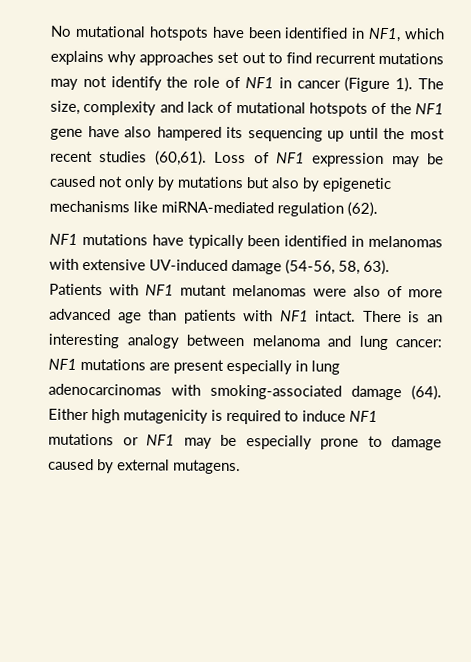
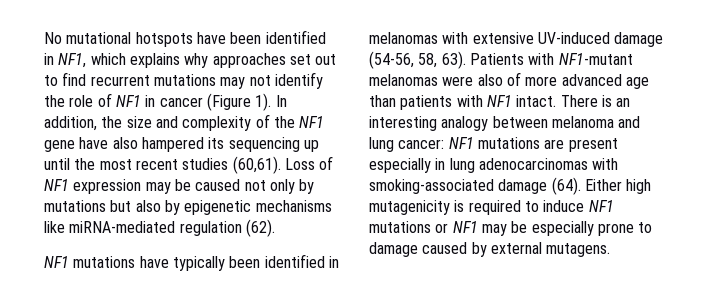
[417,78,444,90] [50,100,369,117] The size, complexity and lack of mutational hotspots -> [275,95,287,107] [44,116,252,131] In addition, the size and complexity
[145,284,227,296] NF1 mutant -> [558,53,633,65] NF1-mutant

